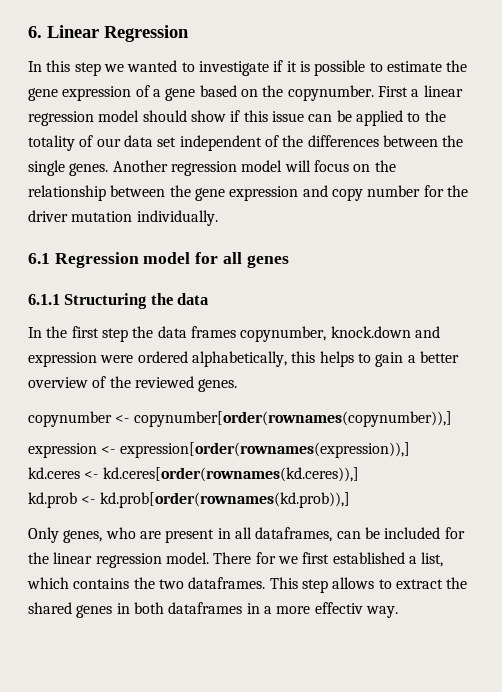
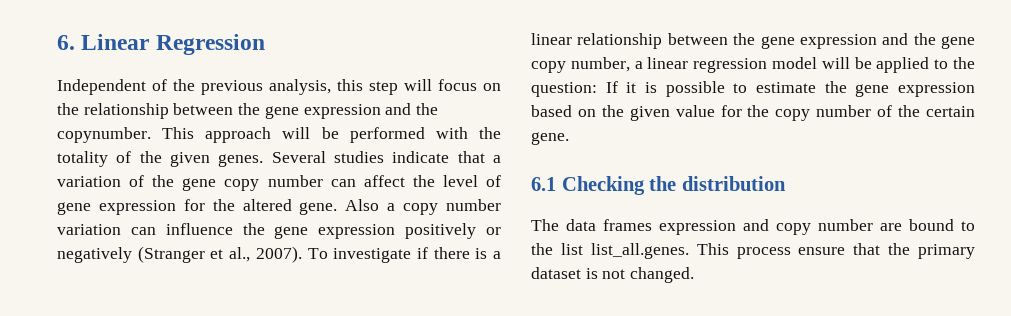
[28,60,468,76] [28,85,463,101] [28,110,446,126] [28,135,464,151] [28,160,283,176] In this step we wanted to investigate if it is possible to estimate the gene expression of a gene based on the copynumber. First a linear regression model should show if this issue can be applied to the totality of our data set independent of the differences between the single genes. Another regression model -> [57,79,398,95] Independent of the previous analysis, this step
[331,185,468,201] [28,210,218,226] [28,252,289,268] [28,293,209,309] [28,326,440,342] [28,351,459,367] [28,376,238,392] [28,411,452,427] [28,442,410,458] [28,467,359,482] [28,492,350,508] [28,527,465,543] [28,552,444,568] [27,577,468,593] [28,602,398,618] copy number for the driver mutation individually. // 6.1 Regression model for all genes // 6.1.1 Structuring the data // In the first step the data frames copynumber, knock.down and expression were ordered alphabetically, this helps to gain a better overview of the reviewed genes. // copynumber <- copynumber[order(rownames(copynumber)),] // expression <- expression[order(rownames(expression)),] // kd.ceres <- kd.ceres[order(rownames(kd.ceres)),] // kd.prob <- kd.prob[order(rownames(kd.prob)),] // Only genes, who are present in all dataframes, can be included for the linear regression model. There for we first established a list, which contains the two dataframes. This step allows to extract the shared genes in both dataframes in a more effectiv way. -> [416,103,439,115] [57,127,502,143] [57,151,501,167] [57,175,502,191] [57,199,502,215] [57,223,501,239] [57,246,501,263] [531,33,975,49] [531,57,975,73] [531,81,975,97] [531,105,976,121] [531,132,569,145] [531,176,786,195] [531,219,975,235] [531,243,975,259] [531,267,695,283] the copynumber. This approach will be performed with the totality of the given genes. Several studies indicate that a variation of the gene copy number can affect the level of gene expression for the altered gene. Also a copy number variation can influence the gene expression positively or negatively (Stranger et al., 2007). To investigate if there is a linear relationship between the gene expression and the gene copy number, a linear regression model will be applied to the question: If it is possible to estimate the gene expression based on the given value for the copy number of the certain gene. // 6.1 Checking the distribution // The data frames expression and copy number are bound to the list list_all.genes. This process ensure that the primary dataset is not changed.

